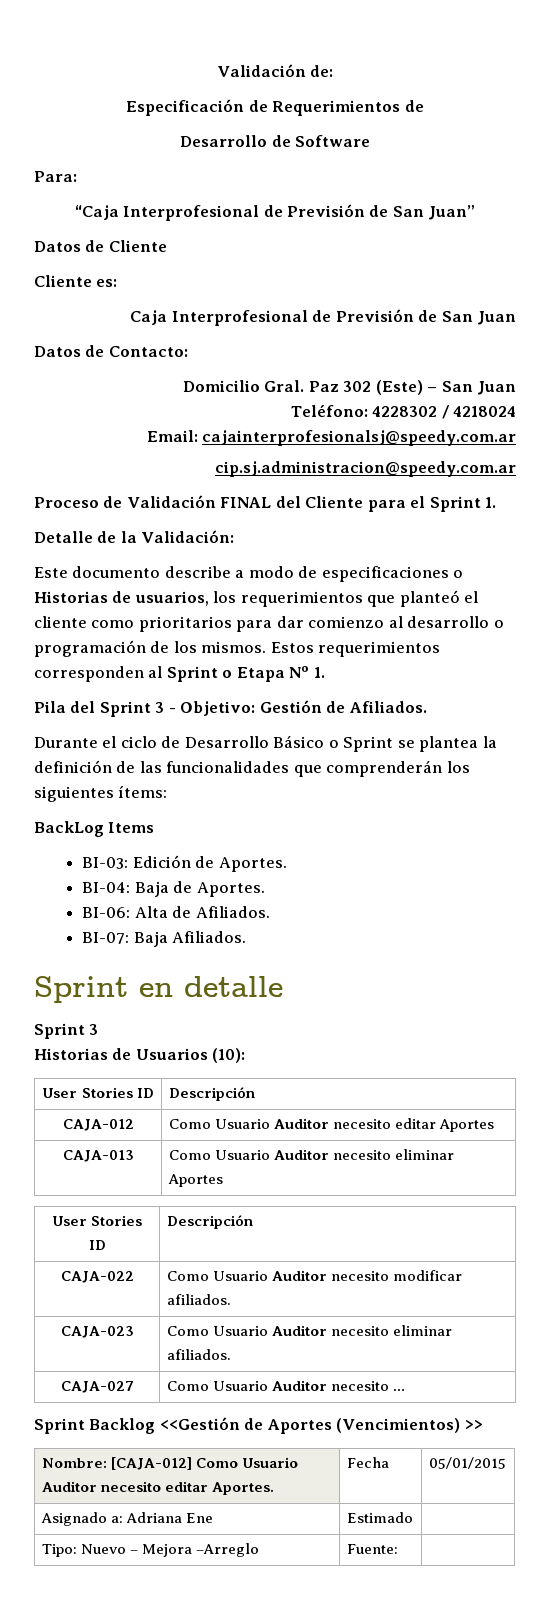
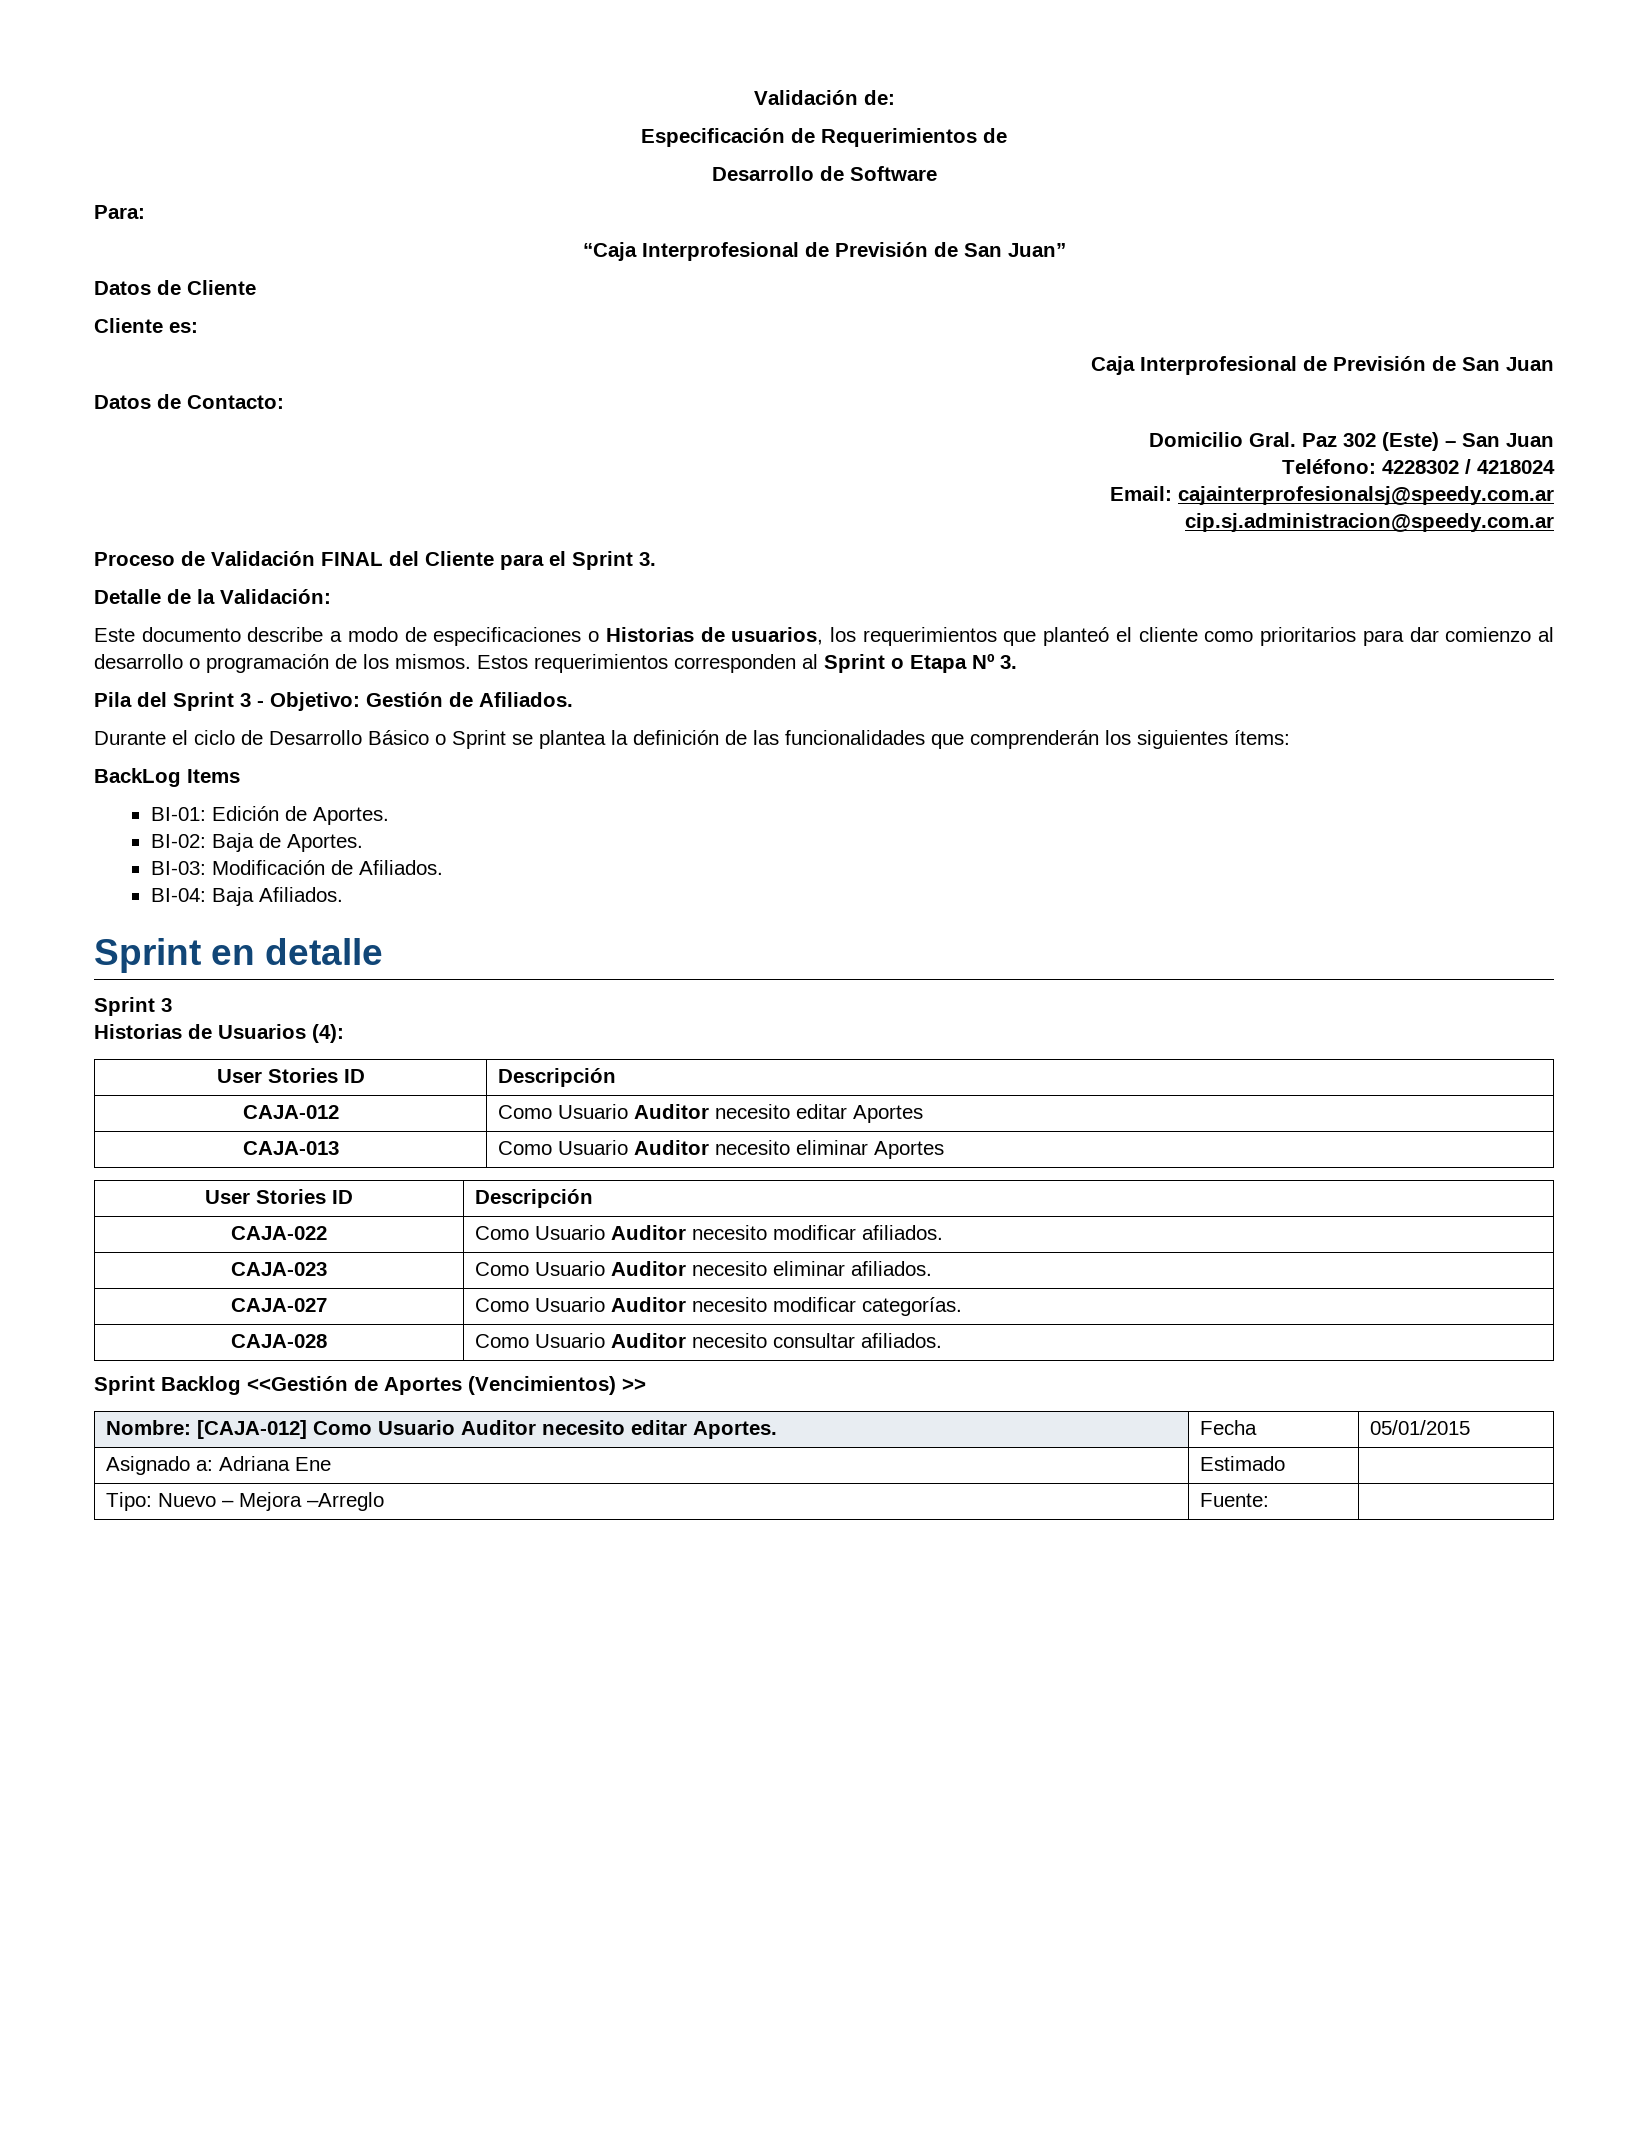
[485,497,497,508] 1. -> [639,552,656,566] 3.
[313,667,325,678] 1. -> [1000,655,1017,669] 3.
[82,857,129,869] BI-03: -> [150,807,206,821] BI-01:
[82,882,131,893] BI-04: -> [150,834,206,848] BI-02:
[82,906,270,918] [82,932,130,944] BI-06: Alta de Afiliados. // BI-07: -> [150,860,443,875] [150,888,206,902] BI-03: Modificación de Afiliados. // BI-04:
[212,1048,246,1063] (10): -> [312,1024,344,1043] (4):
[392,1389,405,1391] … -> [772,1297,962,1316] [231,1334,327,1348] [474,1333,942,1348] modificar categorías. // CAJA-028 | Como Usuario Auditor necesito consultar afiliados.

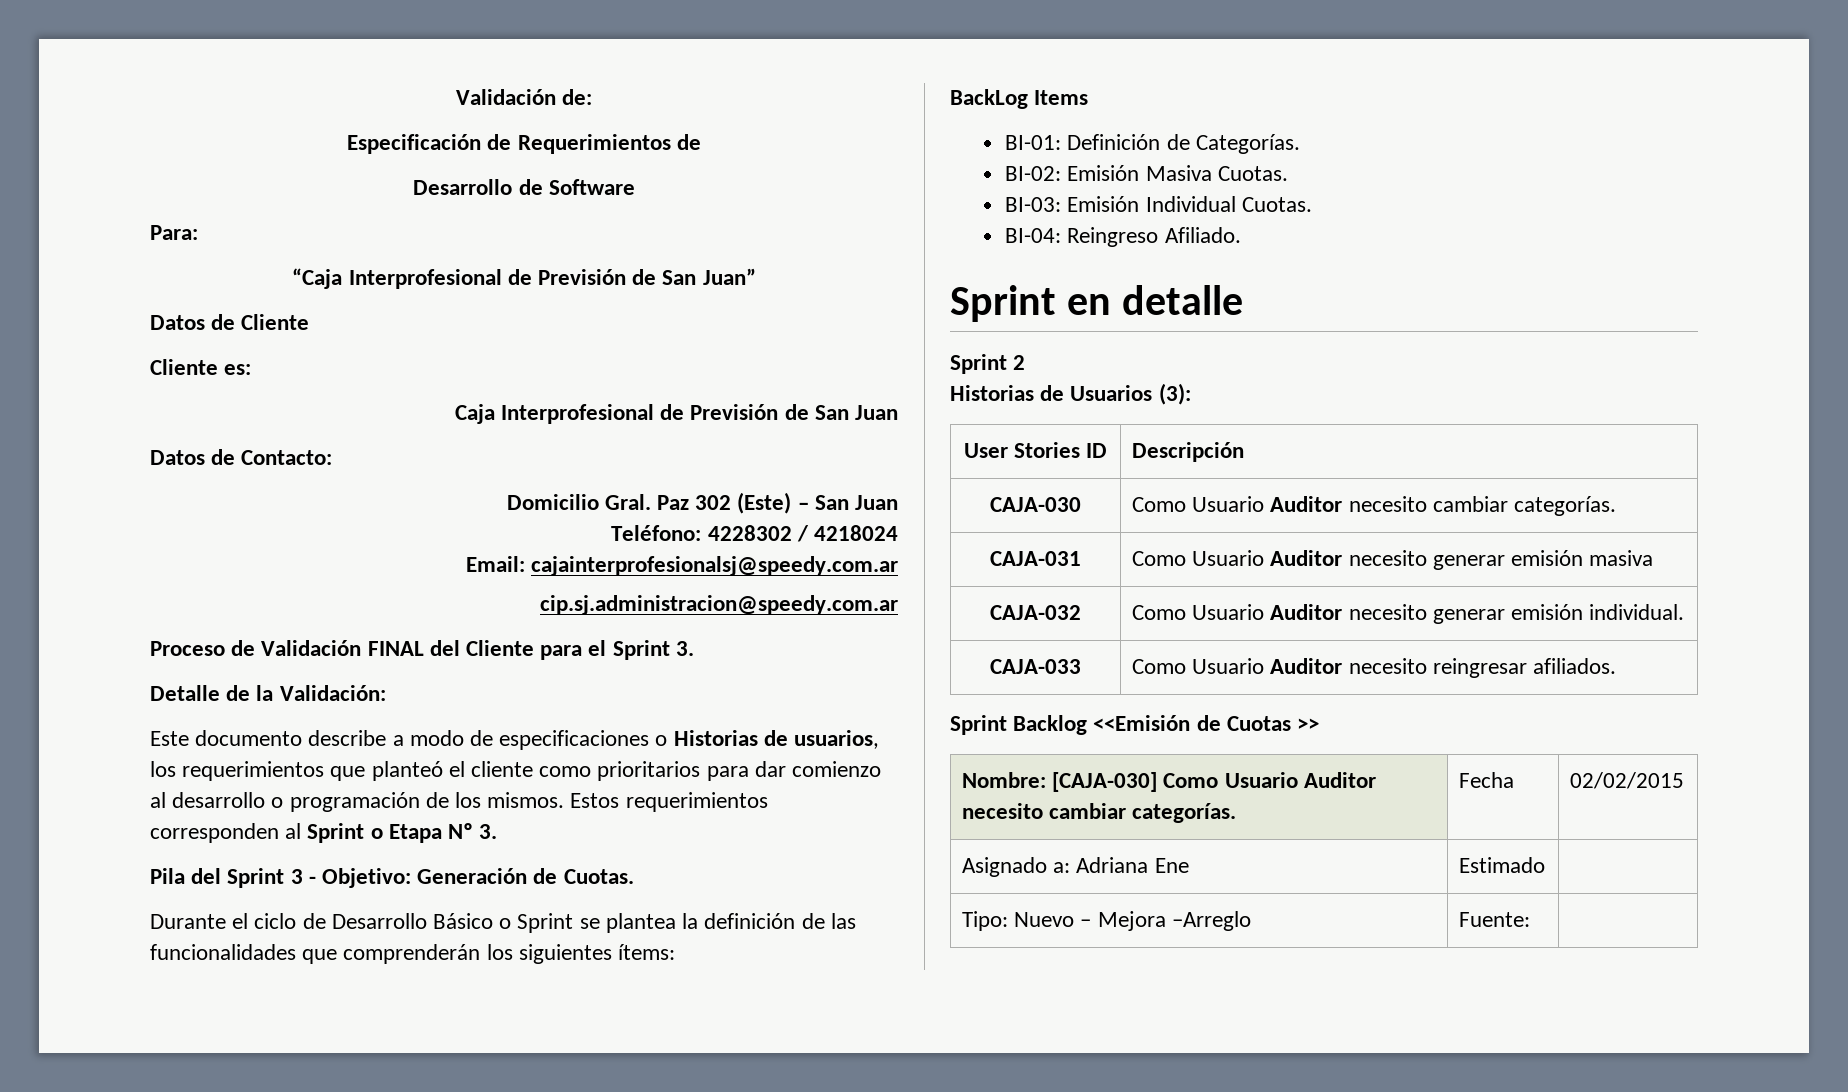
[366,692,573,707] Gestión de Afiliados. -> [417,868,634,884] Generación de Cuotas.
[211,806,389,825] [150,833,363,852] [150,860,443,875] Edición de Aportes. // BI-02: Baja de Aportes. // BI-03: Modificación de Afiliados. -> [1067,134,1300,154] [1005,165,1288,181] [1005,196,1312,212] Definición de Categorías. // BI-02: Emisión Masiva Cuotas. // BI-03: Emisión Individual Cuotas.
[211,887,343,906] Baja Afiliados. -> [1067,227,1241,247] Reingreso Afiliado.
[161,998,172,1012] 3 -> [1013,355,1026,370] 2
[312,1024,344,1043] [216,1068,365,1083] [497,1068,616,1087] [242,1105,339,1119] [497,1104,923,1123] [242,1141,339,1155] [497,1140,944,1159] [205,1189,353,1204] [474,1189,593,1208] [231,1226,327,1240] [474,1225,943,1240] [231,1262,327,1276] [474,1261,932,1276] [231,1298,327,1312] [474,1297,962,1316] [231,1334,327,1348] [474,1333,942,1348] [94,1376,646,1395] [105,1420,777,1439] (4): // User Stories ID | Descripción // CAJA-012 | Como Usuario Auditor necesito editar Aportes // CAJA-013 | Como Usuario Auditor necesito eliminar Aportes // User Stories ID | Descripción // CAJA-022 | Como Usuario Auditor necesito modificar afiliados. // CAJA-023 | Como Usuario Auditor necesito eliminar afiliados. // CAJA-027 | Como Usuario Auditor necesito modificar categorías. // CAJA-028 | Como Usuario Auditor necesito consultar afiliados. // Sprint Backlog <<Gestión de Aportes (Vencimientos) >> // Nombre: [CAJA-012] Como Usuario Auditor necesito editar Aportes. -> [1158,383,1191,405] [963,442,1108,458] [1131,442,1244,462] [990,497,1081,512] [1131,496,1616,516] [990,551,1081,566] [1131,550,1654,570] [990,605,1081,620] [1131,604,1685,624] [990,659,1081,674] [1131,658,1616,678] [950,715,1320,735] [961,772,1376,792] [961,803,1237,823] (3): // User Stories ID | Descripción // CAJA-030 | Como Usuario Auditor necesito cambiar categorías. // CAJA-031 | Como Usuario Auditor necesito generar emisión masiva // CAJA-032 | Como Usuario Auditor necesito generar emisión individual. // CAJA-033 | Como Usuario Auditor necesito reingresar afiliados. // Sprint Backlog <<Emisión de Cuotas >> // Nombre: [CAJA-030] Como Usuario Auditor necesito cambiar categorías.
[1369,1420,1470,1435] 05/01/2015 -> [1569,772,1684,789] 02/02/2015

